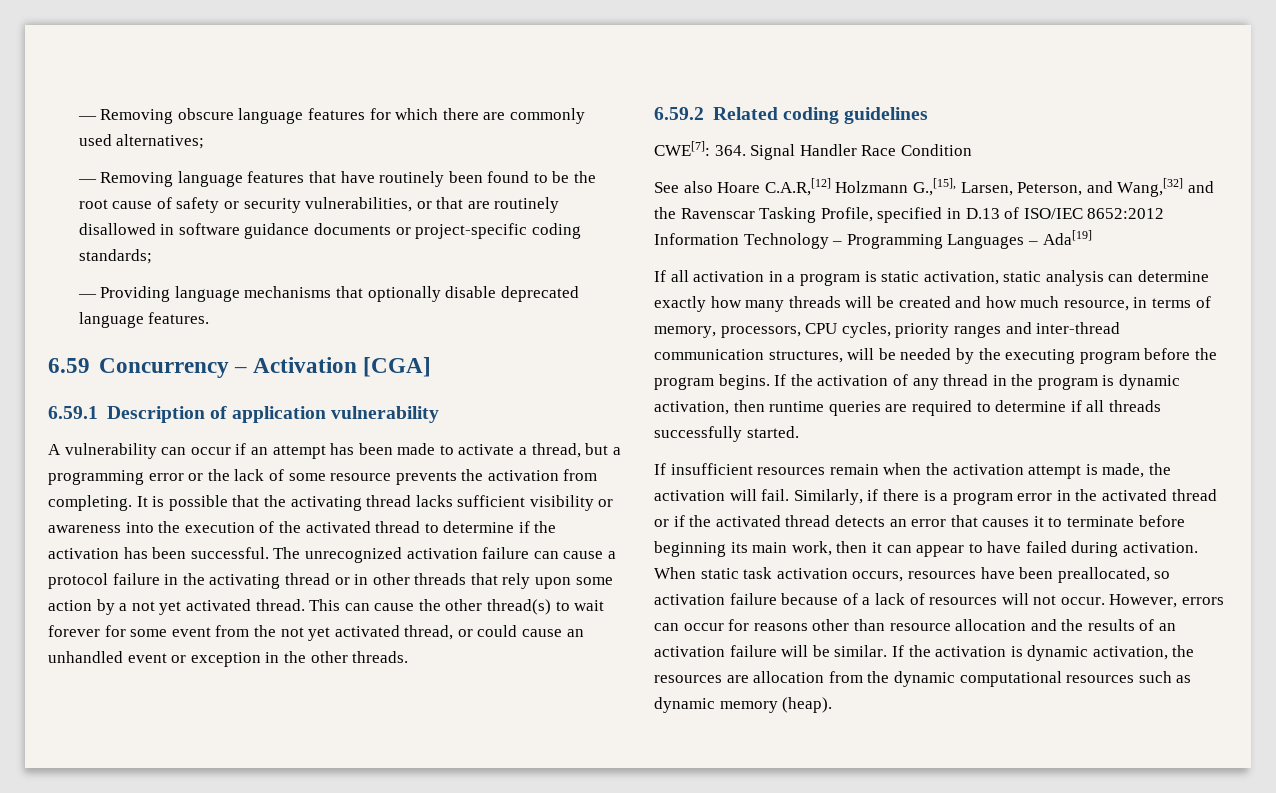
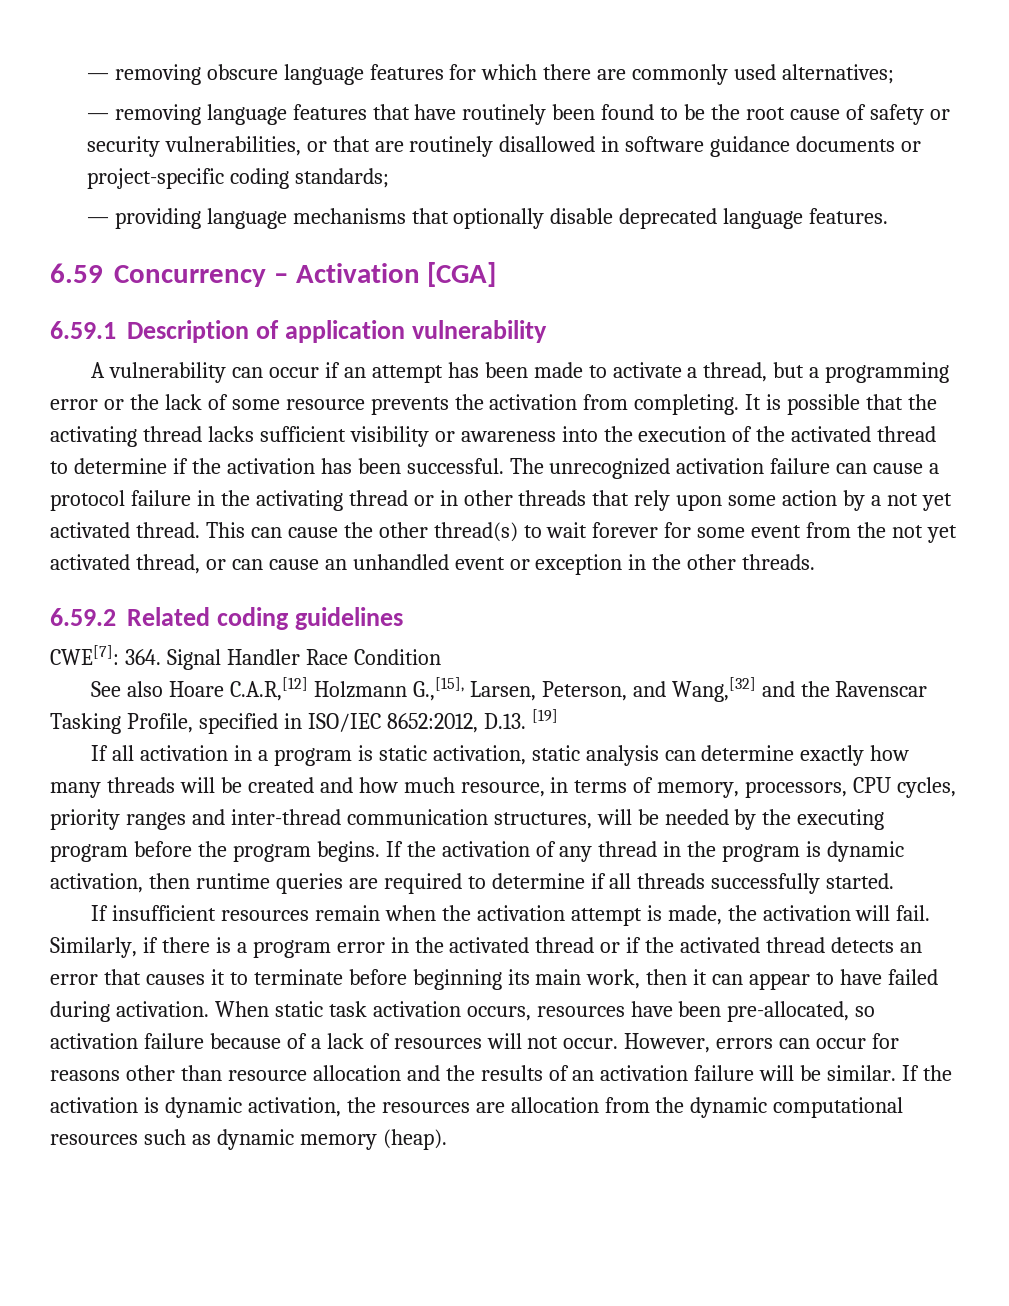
[77,109,174,124] — Removing -> [86,64,201,85] — removing
[100,172,174,187] Removing -> [114,104,201,125] removing
[100,286,171,302] Providing -> [114,208,201,229] providing
[477,625,518,637] could -> [231,559,263,570] can
[965,207,1165,219] [654,230,1092,249] D.13 of ISO/IEC 8652:2012 Information Technology – Programming Languages – Ada[19] -> [307,709,558,733] ISO/IEC 8652:2012, D.13. [19]
[1057,567,1150,583] preallocated, -> [727,1001,850,1022] pre-allocated,

